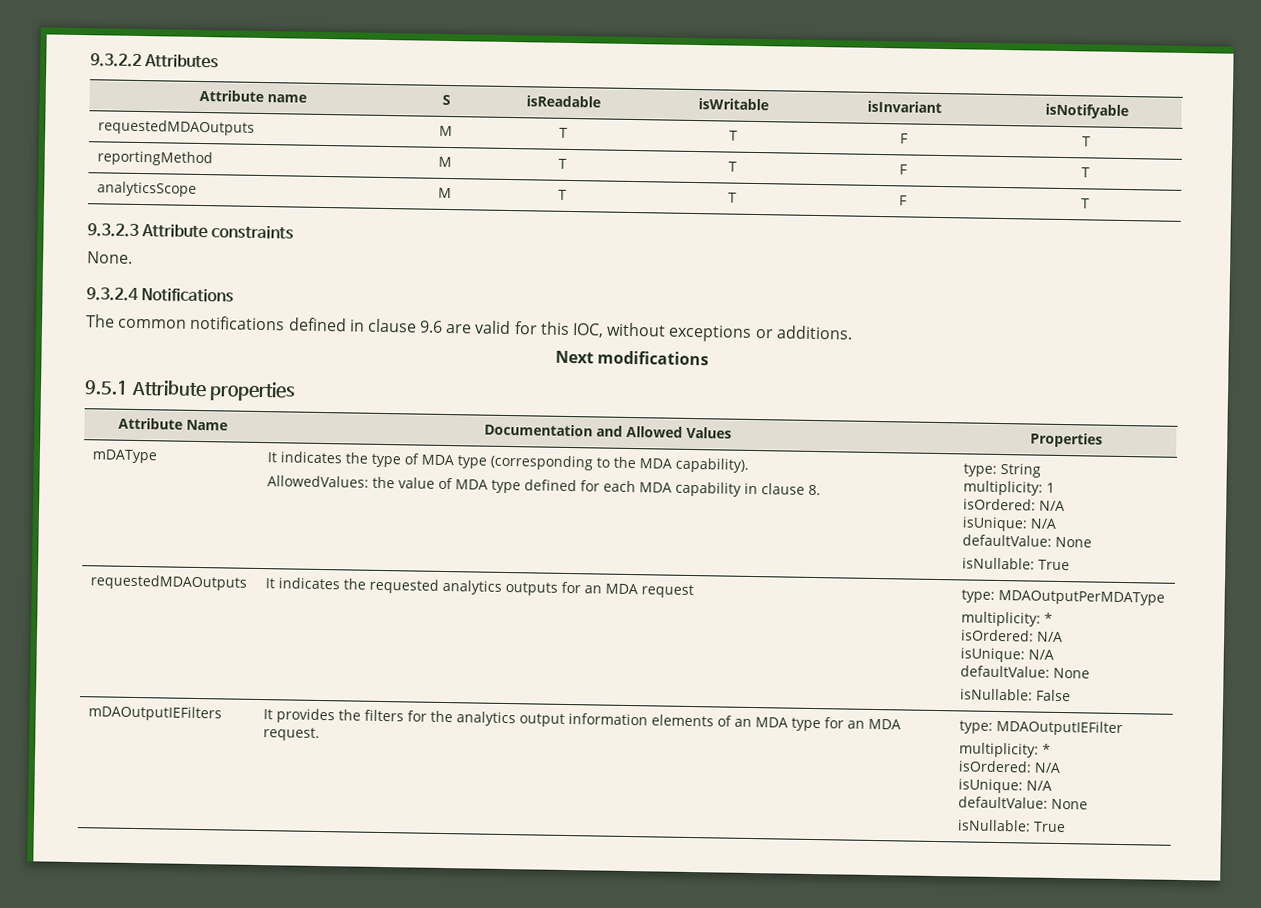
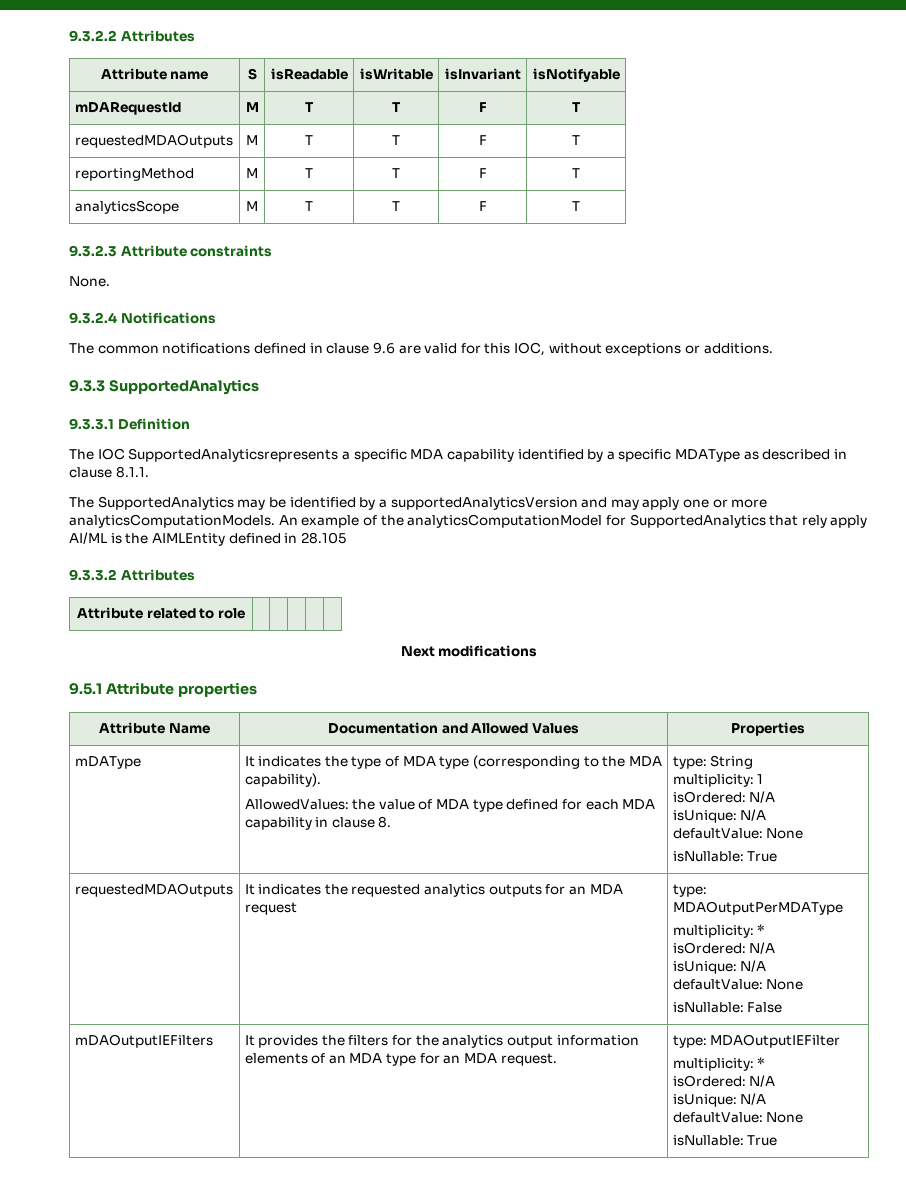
(1129, 111) none -> [74,102,181,115] [245,102,259,112] [305,102,314,112] [392,102,402,112] [478,102,487,112] [572,102,581,112] // mDARequestId | M | T | T | F | T
(853, 332) none -> [69,379,259,395] [69,418,190,430] [69,448,848,462] [69,466,149,478] [69,496,768,510] [69,514,868,528] [69,532,346,546] [69,569,195,581] [77,607,245,619] // 9.3.3 SupportedAnalytics // 9.3.3.1 Definition // The IOC SupportedAnalyticsrepresents a specific MDA capability identified by a specific MDAType as described in clause 8.1.1. // The SupportedAnalytics may be identified by a supportedAnalyticsVersion and may apply one or more analyticsComputationModels. An example of the analyticsComputationModel for SupportedAnalytics that rely apply AI/ML is the AIMLEntity defined in 28.105 // 9.3.3.2 Attributes // Attribute related to role | | | | |

